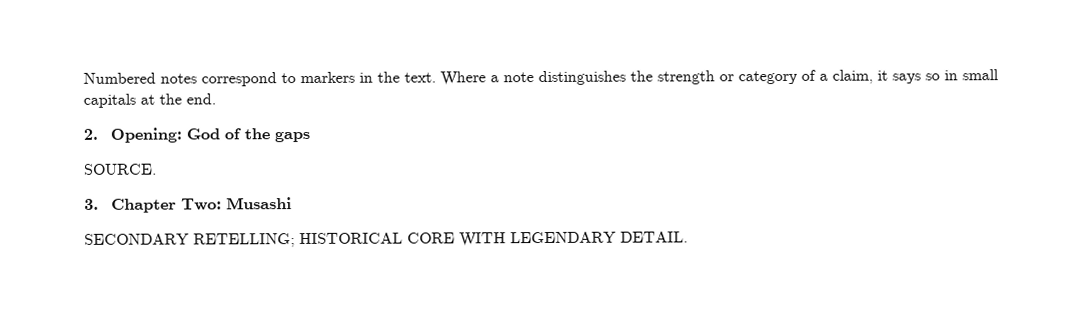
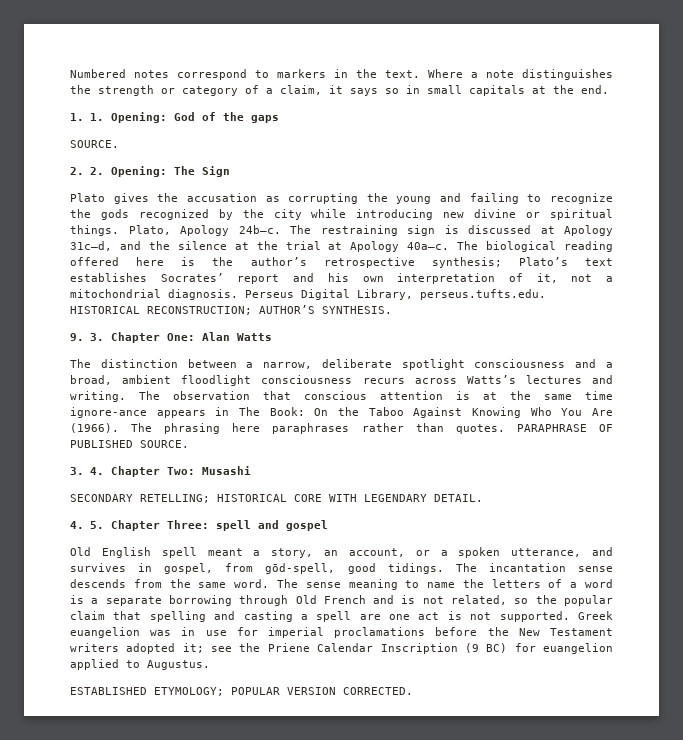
[83,128,98,140] 2. -> [70,113,105,121] 1. 1.
[84,198,99,210] 3. -> [70,166,231,177] [70,193,613,204] [70,209,614,220] [70,225,613,236] [70,241,613,252] [70,257,613,268] [70,273,613,284] [70,289,546,300] [70,305,392,315] [70,332,273,343] [70,359,613,370] [70,375,613,386] [70,391,613,402] [70,407,614,418] [70,423,613,434] [70,440,189,448] [70,467,105,475] 2. 2. Opening: The Sign // Plato gives the accusation as corrupting the young and failing to recognize the gods recognized by the city while introducing new divine or spiritual things. Plato, Apology 24b–c. The restraining sign is discussed at Apology 31c–d, and the silence at the trial at Apology 40a–c. The biological reading offered here is the author’s retrospective synthesis; Plato’s text establishes Socrates’ report and his own interpretation of it, not a mitochondrial diagnosis. Perseus Digital Library, perseus.tufts.edu. HISTORICAL RECONSTRUCTION; AUTHOR’S SYNTHESIS. // 9. 3. Chapter One: Alan Watts // The distinction between a narrow, deliberate spotlight consciousness and a broad, ambient floodlight consciousness recurs across Watts’s lectures and writing. The observation that conscious attention is at the same time ignore-ance appears in The Book: On the Taboo Against Knowing Who You Are (1966). The phrasing here paraphrases rather than quotes. PARAPHRASE OF PUBLISHED SOURCE. // 3. 4.
(688, 237) none -> [70,520,329,531] [70,547,613,558] [70,563,613,574] [70,579,613,590] [70,595,614,606] [70,611,613,622] [70,627,613,638] [70,643,614,654] [70,659,210,670] [70,687,413,696] // 4. 5. Chapter Three: spell and gospel // Old English spell meant a story, an account, or a spoken utterance, and survives in gospel, from gōd-spell, good tidings. The incantation sense descends from the same word. The sense meaning to name the letters of a word is a separate borrowing through Old French and is not related, so the popular claim that spelling and casting a spell are one act is not supported. Greek euangelion was in use for imperial proclamations before the New Testament writers adopted it; see the Priene Calendar Inscription (9 BC) for euangelion applied to Augustus. // ESTABLISHED ETYMOLOGY; POPULAR VERSION CORRECTED.

